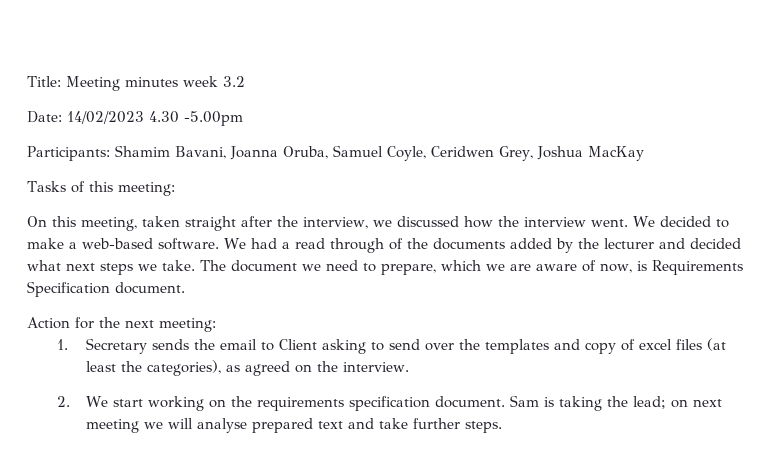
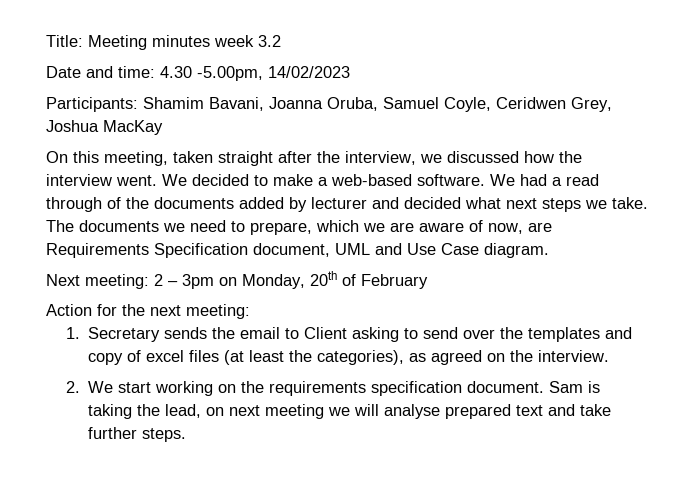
[27,111,62,123] Date: -> [46,66,263,81] Date and time: 4.30 -5.00pm,
[149,111,243,126] 4.30 -5.00pm -> (350, 72) none
[27,181,175,196] // Tasks of this meeting: -> (163, 127) none
[577,238,599,249] the -> (307, 204) none
[231,260,297,272] document -> [79,220,159,232] documents
[636,261,647,271] is -> [528,222,552,232] are
[115,282,185,294] document. -> [253,243,549,258] [46,271,428,289] document, UML and Use Case diagram. // Next meeting: 2 – 3pm on Monday, 20th of February
[632,396,666,409] lead; -> [164,404,201,418] lead,

